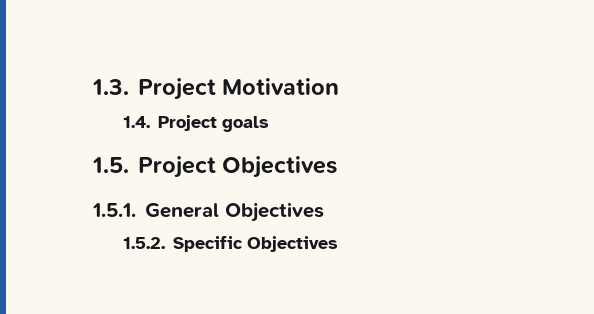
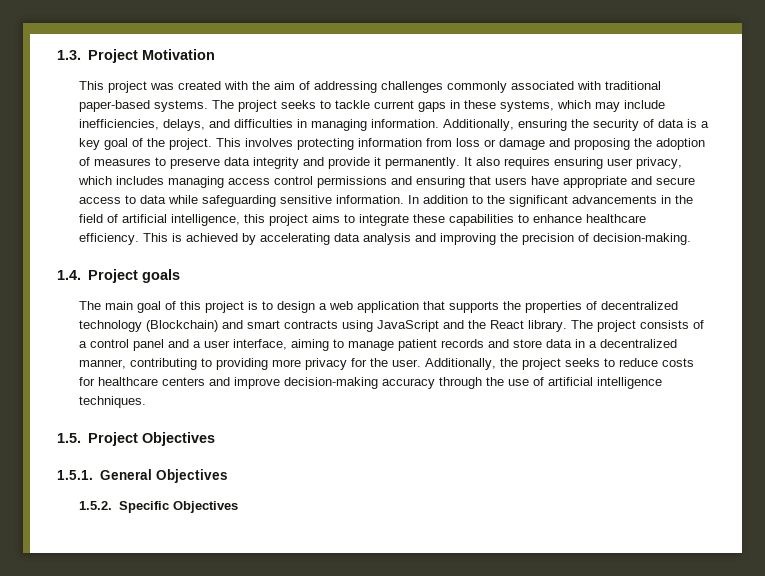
[122,115,270,132] 1.4. Project goals -> [78,81,661,93] [78,100,665,112] [78,119,709,131] [78,138,705,150] [78,157,682,169] [77,176,695,188] [78,195,693,207] [78,214,646,226] [78,233,691,245] [57,269,180,283] [78,301,678,313] [78,320,704,332] [78,339,677,351] [78,358,694,370] [78,377,662,389] [78,396,146,408] This project was created with the aim of addressing challenges commonly associated with traditional paper-based systems. The project seeks to tackle current gaps in these systems, which may include inefficiencies, delays, and difficulties in managing information. Additionally, ensuring the security of data is a key goal of the project. This involves protecting information from loss or damage and proposing the adoption of measures to preserve data integrity and provide it permanently. It also requires ensuring user privacy, which includes managing access control permissions and ensuring that users have appropriate and secure access to data while safeguarding sensitive information. In addition to the significant advancements in the field of artificial intelligence, this project aims to integrate these capabilities to enhance healthcare efficiency. This is achieved by accelerating data analysis and improving the precision of decision-making. // 1.4. Project goals // The main goal of this project is to design a web application that supports the properties of decentralized technology (Blockchain) and smart contracts using JavaScript and the React library. The project consists of a control panel and a user interface, aiming to manage patient records and store data in a decentralized manner, contributing to providing more privacy for the user. Additionally, the project seeks to reduce costs for healthcare centers and improve decision-making accuracy through the use of artificial intelligence techniques.

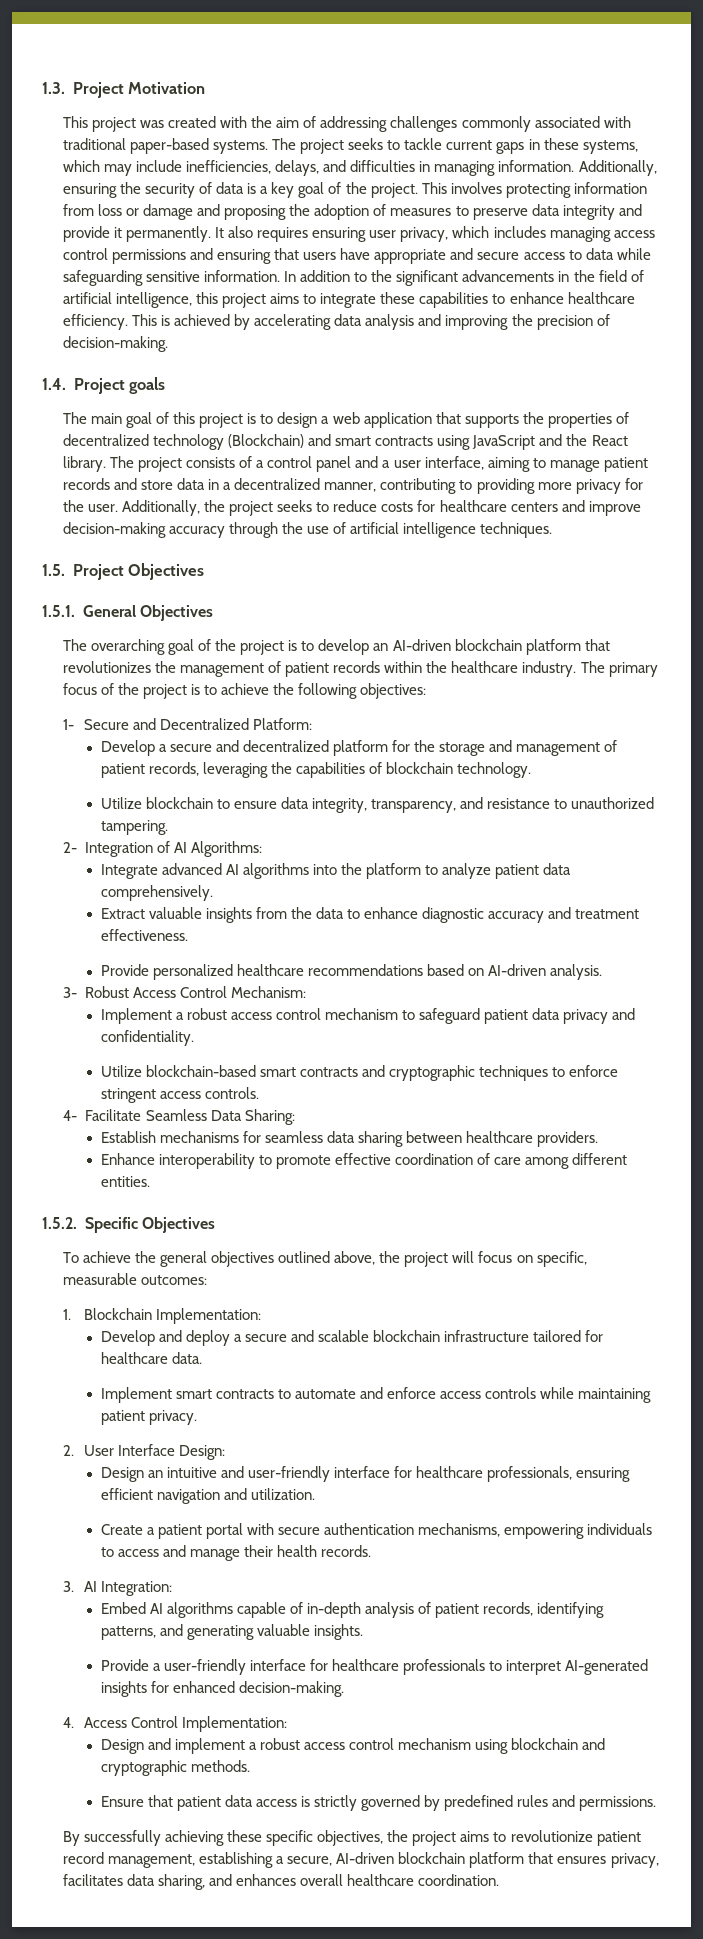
[78,501,238,513] 1.5.2. Specific Objectives -> [63,639,610,655] [63,661,658,677] [63,683,427,699] [63,718,313,730] [100,740,618,756] [100,762,531,778] [100,797,655,813] [100,820,168,835] [63,841,262,857] [100,863,572,879] [100,885,213,901] [100,907,640,923] [100,929,188,941] [100,964,602,980] [63,986,306,998] [100,1008,636,1024] [100,1030,194,1046] [100,1065,618,1081] [100,1087,259,1103] [63,1109,295,1125] [100,1131,598,1147] [100,1153,627,1169] [100,1176,150,1187] [42,1217,215,1233] [63,1251,587,1267] [63,1273,208,1285] [63,1308,262,1324] [100,1330,604,1346] [100,1352,202,1364] [100,1387,652,1403] [100,1410,197,1425] [63,1444,226,1460] [100,1466,630,1482] [100,1488,315,1504] [100,1523,652,1539] [100,1545,371,1561] [63,1581,173,1596] [100,1602,605,1618] [100,1624,363,1640] [100,1659,648,1675] [100,1681,344,1697] [63,1716,288,1732] [100,1738,606,1754] [100,1760,250,1776] [100,1795,657,1811] [63,1830,641,1846] [63,1852,659,1868] [63,1874,500,1890] The overarching goal of the project is to develop an AI-driven blockchain platform that revolutionizes the management of patient records within the healthcare industry. The primary focus of the project is to achieve the following objectives: // 1- Secure and Decentralized Platform: // Develop a secure and decentralized platform for the storage and management of patient records, leveraging the capabilities of blockchain technology. // Utilize blockchain to ensure data integrity, transparency, and resistance to unauthorized tampering. // 2- Integration of AI Algorithms: // Integrate advanced AI algorithms into the platform to analyze patient data comprehensively. // Extract valuable insights from the data to enhance diagnostic accuracy and treatment effectiveness. // Provide personalized healthcare recommendations based on AI-driven analysis. // 3- Robust Access Control Mechanism: // Implement a robust access control mechanism to safeguard patient data privacy and confidentiality. // Utilize blockchain-based smart contracts and cryptographic techniques to enforce stringent access controls. // 4- Facilitate Seamless Data Sharing: // Establish mechanisms for seamless data sharing between healthcare providers. // Enhance interoperability to promote effective coordination of care among different entities. // 1.5.2. Specific Objectives // To achieve the general objectives outlined above, the project will focus on specific, measurable outcomes: // 1. Blockchain Implementation: // Develop and deploy a secure and scalable blockchain infrastructure tailored for healthcare data. // Implement smart contracts to automate and enforce access controls while maintaining patient privacy. // 2. User Interface Design: // Design an intuitive and user-friendly interface for healthcare professionals, ensuring efficient navigation and utilization. // Create a patient portal with secure authentication mechanisms, empowering individuals to access and manage their health records. // 3. AI Integration: // Embed AI algorithms capable of in-depth analysis of patient records, identifying patterns, and generating valuable insights. // Provide a user-friendly interface for healthcare professionals to interpret AI-generated insights for enhanced decision-making. // 4. Access Control Implementation: // Design and implement a robust access control mechanism using blockchain and cryptographic methods. // Ensure that patient data access is strictly governed by predefined rules and permissions. // By successfully achieving these specific objectives, the project aims to revolutionize patient record management, establishing a secure, AI-driven blockchain platform that ensures privacy, facilitates data sharing, and enhances overall healthcare coordination.

